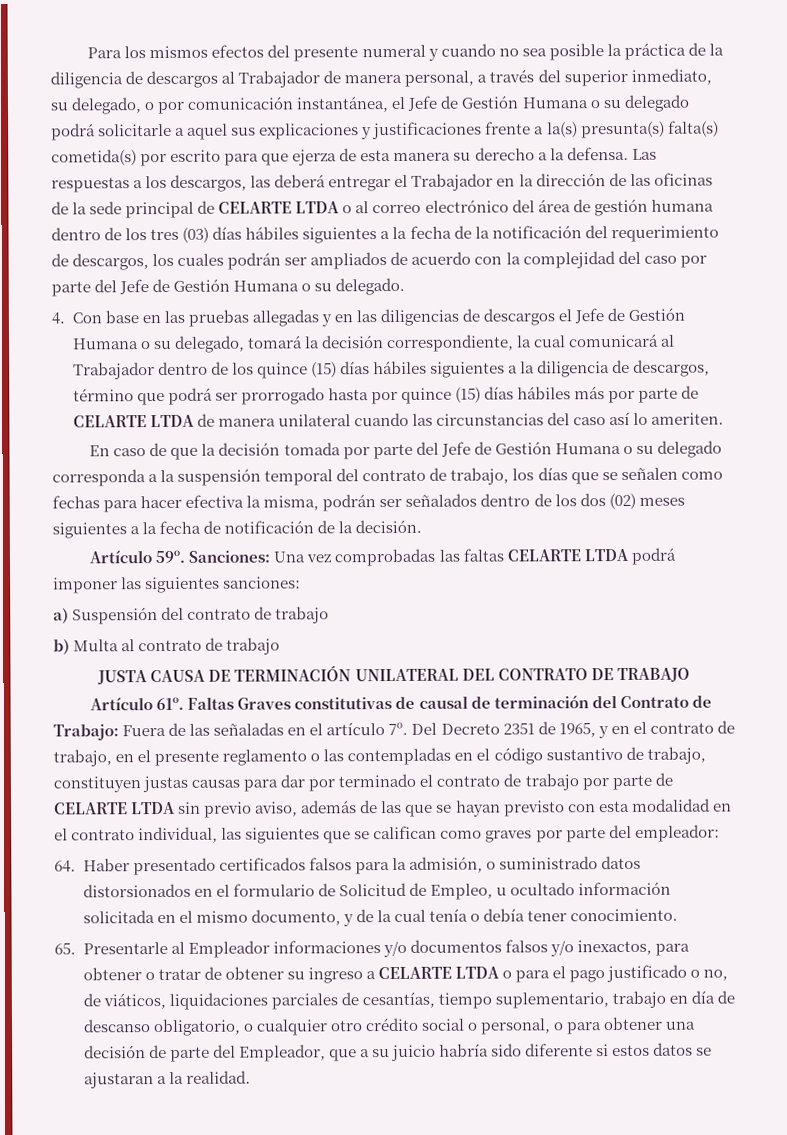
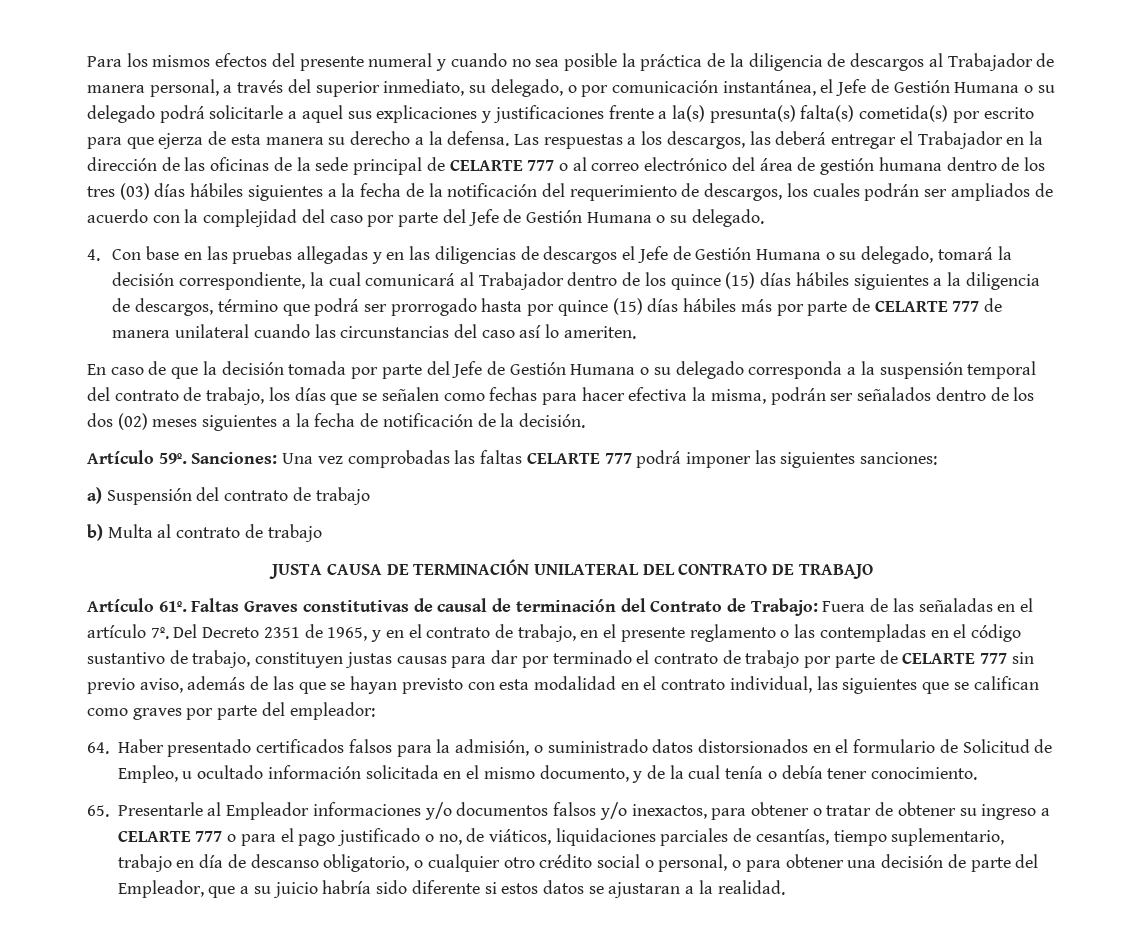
[295,201,341,214] LTDA -> [527,160,555,171] 777
[149,414,195,428] LTDA -> [952,301,980,312] 777
[583,548,629,562] LTDA -> [604,453,632,464] 777
[131,801,177,815] LTDA -> [980,653,1008,664] 777
[454,966,500,979] LTDA -> [195,831,223,842] 777

